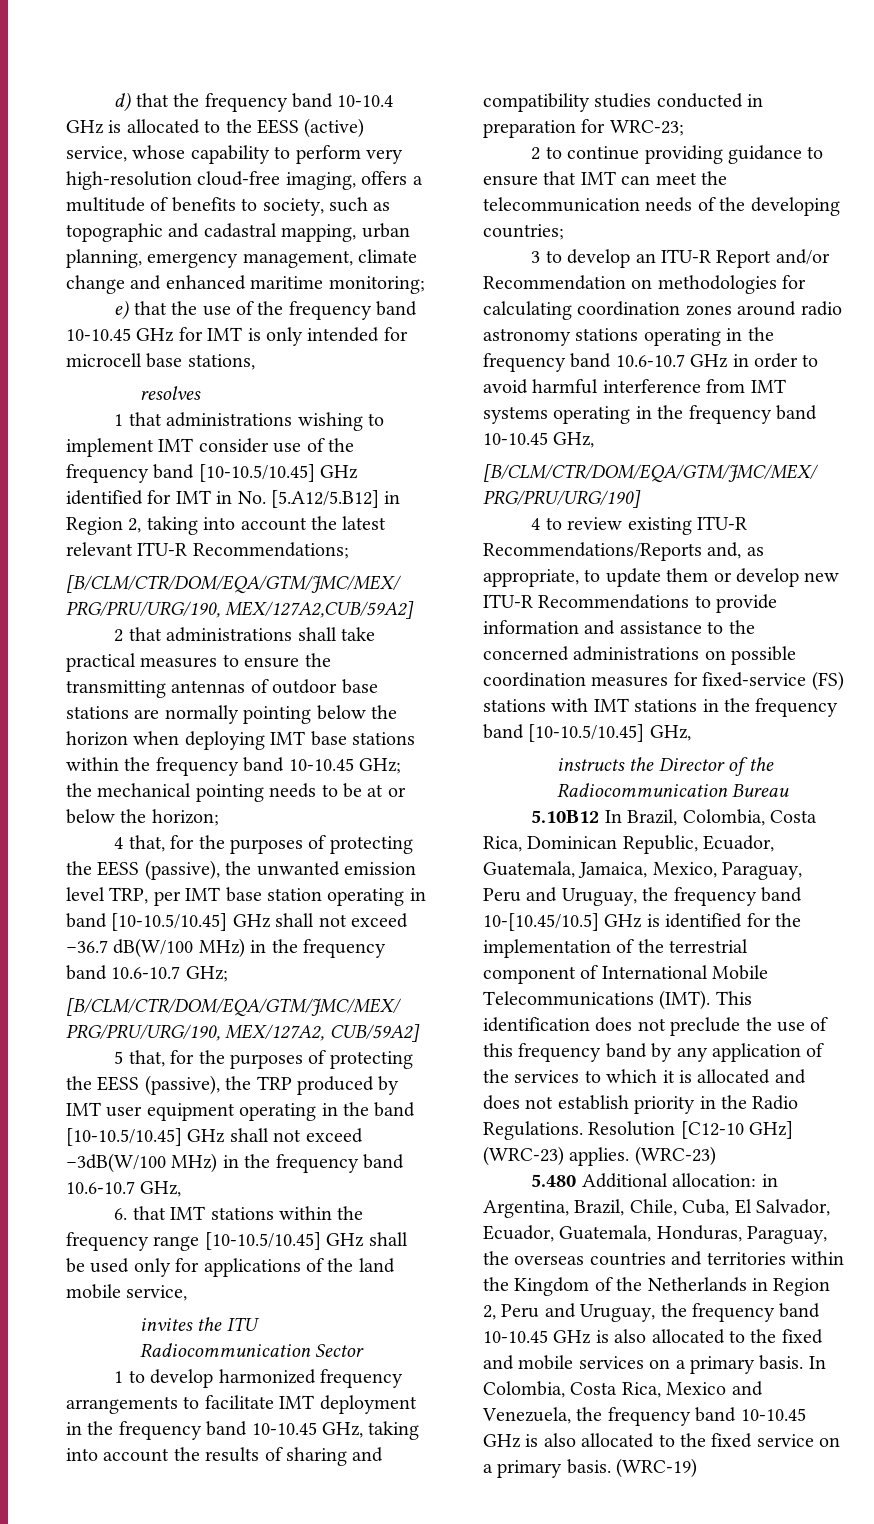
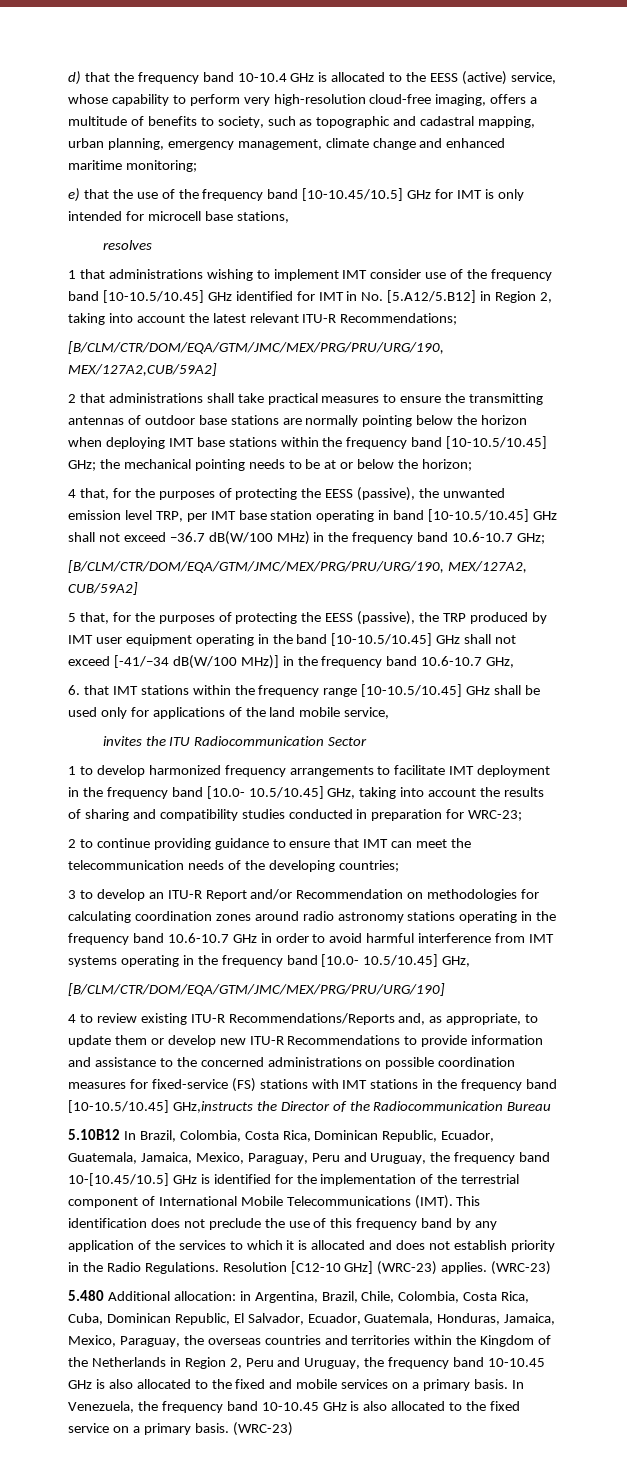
[66,328,131,341] 10-10.45 -> [302,188,404,201] [10-10.45/10.5]
[288,758,354,771] 10-10.45 -> [446,436,548,449] [10-10.5/10.45]
[66,1153,218,1173] −3dB(W/100 MHz) -> [113,655,279,669] [-41/−34 dB(W/100 MHz)]
[251,1422,317,1435] 10-10.45 -> [206,786,324,799] [10.0- 10.5/10.45]
[483,432,548,445] 10-10.45 -> [321,954,439,967] [10.0- 10.5/10.45]
[649,725,691,741] [556,758,625,771] GHz, // instructs -> [172,1101,253,1113] GHz,instructs
[682,1199,730,1216] Cuba, -> [398,1291,530,1303] [68,1313,230,1325] Colombia, Costa Rica, Cuba, Dominican Republic,
(742, 1233) none -> [504,1313,556,1325] [68,1335,116,1347] Jamaica, Mexico,
[483,1381,763,1398] Colombia, Costa Rica, Mexico and -> (524, 1384) none
[616,1458,698,1478] (WRC-19) -> [232,1422,293,1436] (WRC-23)

